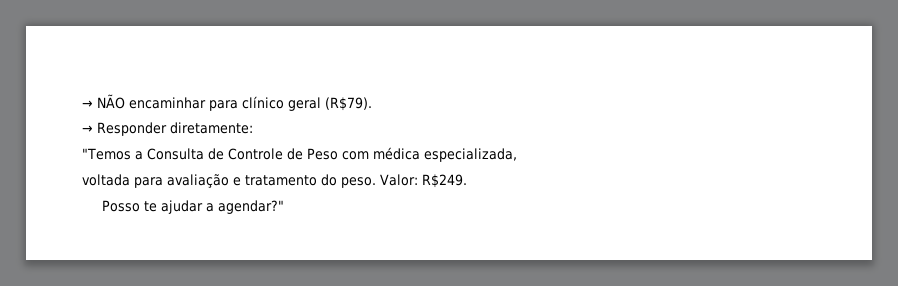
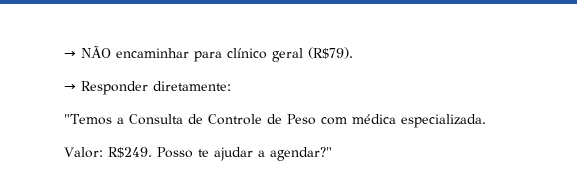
[423,148,517,162] [82,174,376,188] especializada, // voltada para avaliação e tratamento do peso. -> [400,114,486,128] especializada. //
(467, 181) // -> (152, 152) none

